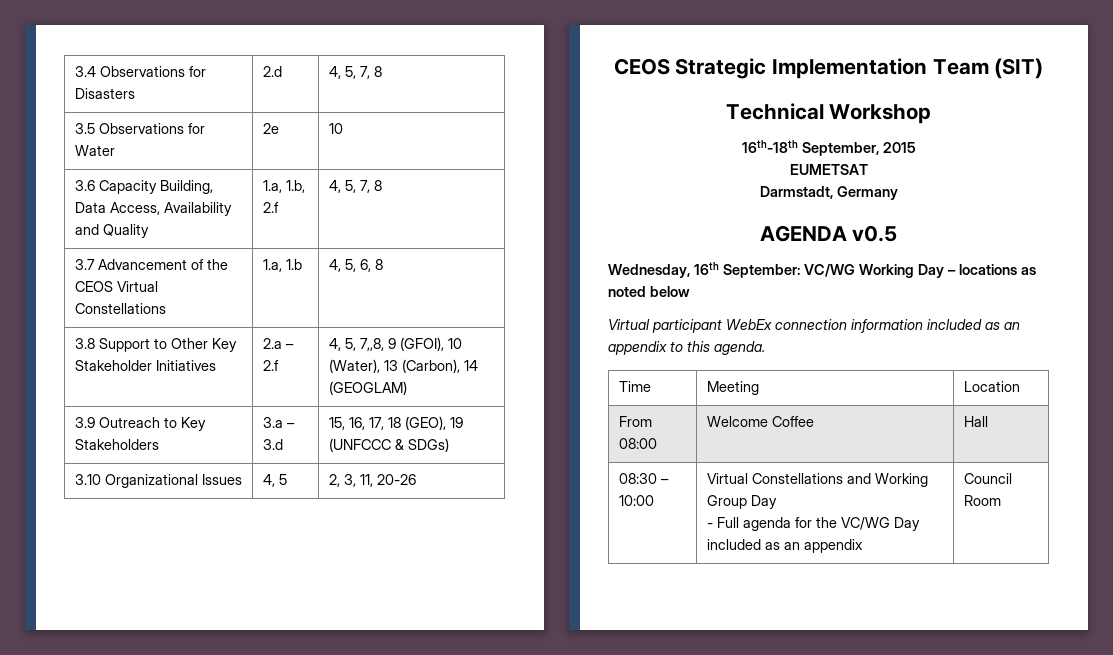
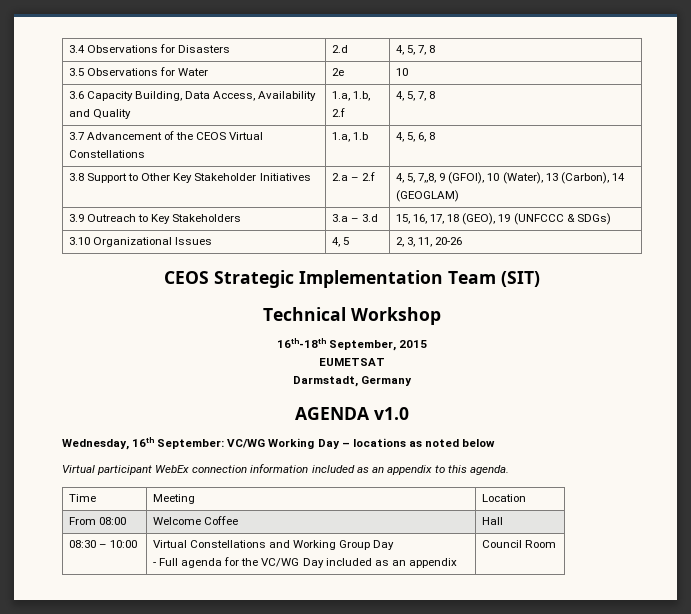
[852,225,898,242] v0.5 -> [374,407,409,420] v1.0

